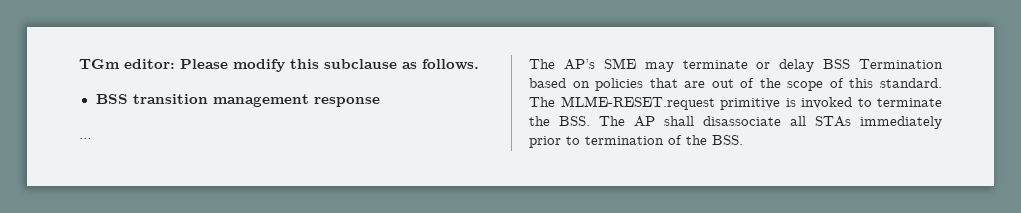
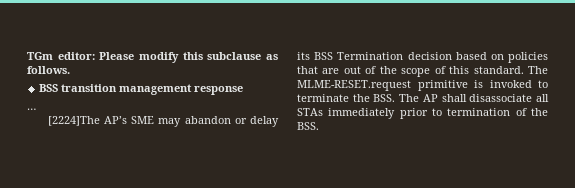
[529,59,555,69] The -> [47,116,100,126] [2224]The
[682,60,748,69] terminate -> [184,116,231,124] abandon
(815, 65) none -> [297,52,310,60] its
(943, 64) none -> [407,52,452,60] decision

